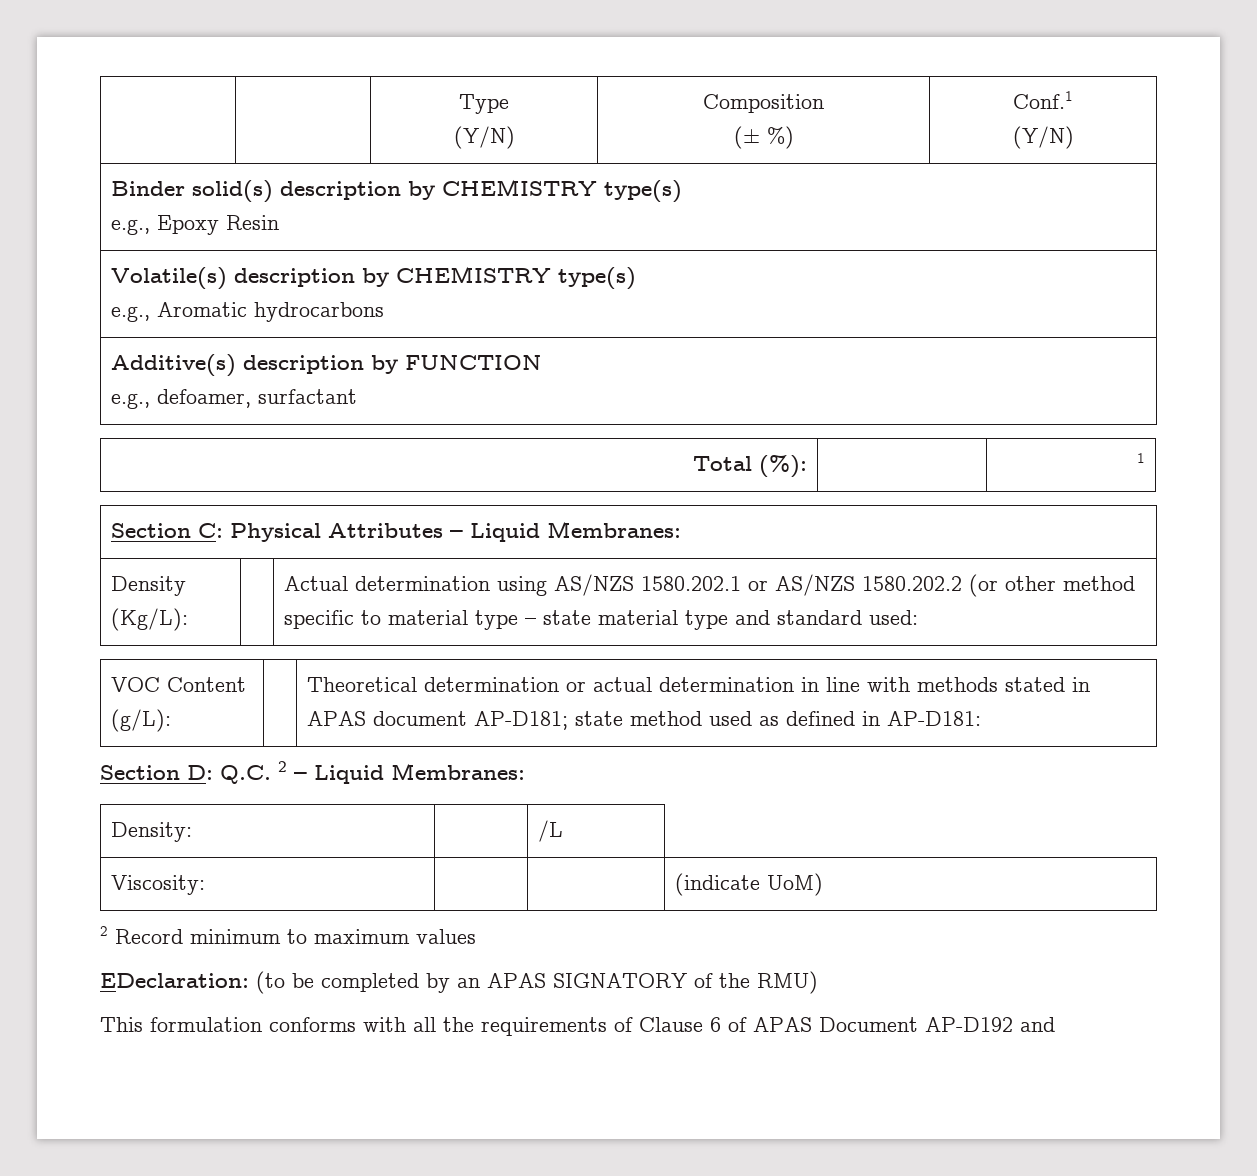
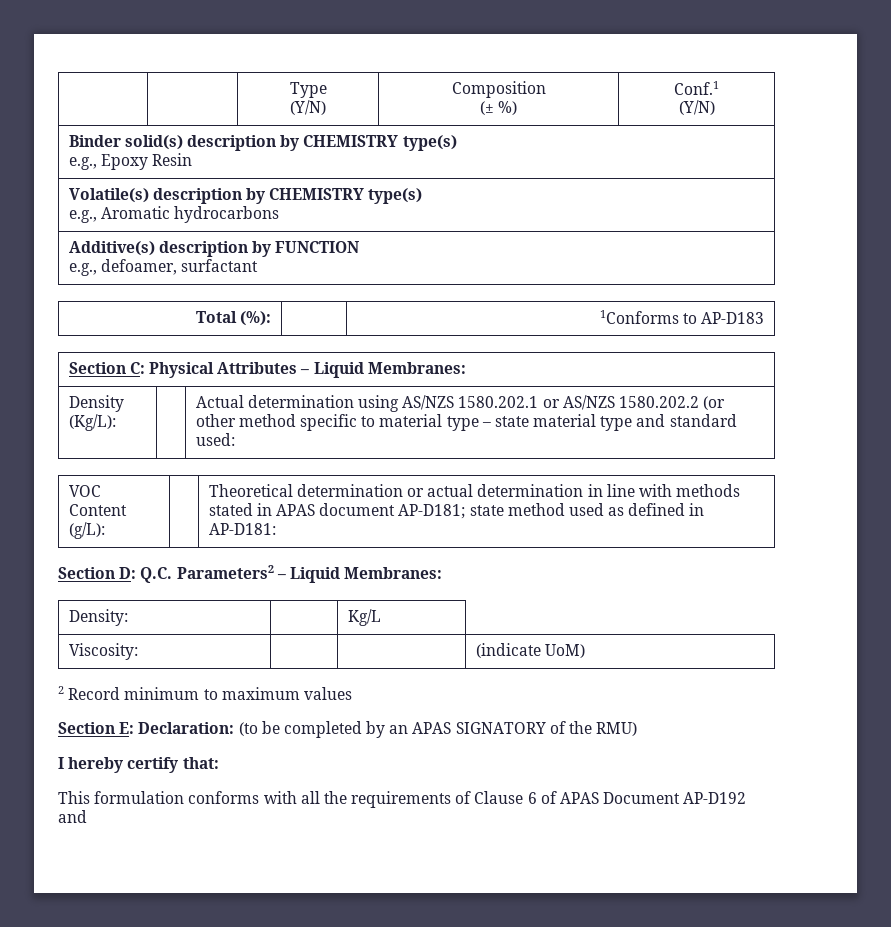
[1137,453,1146,463] 1 -> [600,310,765,324] 1Conforms to AP-D183
[278,761,287,772] 2 -> [176,565,274,579] Parameters2
[537,820,563,842] /L -> [347,609,381,626] Kg/L
[100,973,249,988] EDeclaration: -> [58,722,235,734] Section E: Declaration:
(818, 982) none -> [58,757,219,773] // I hereby certify that:

